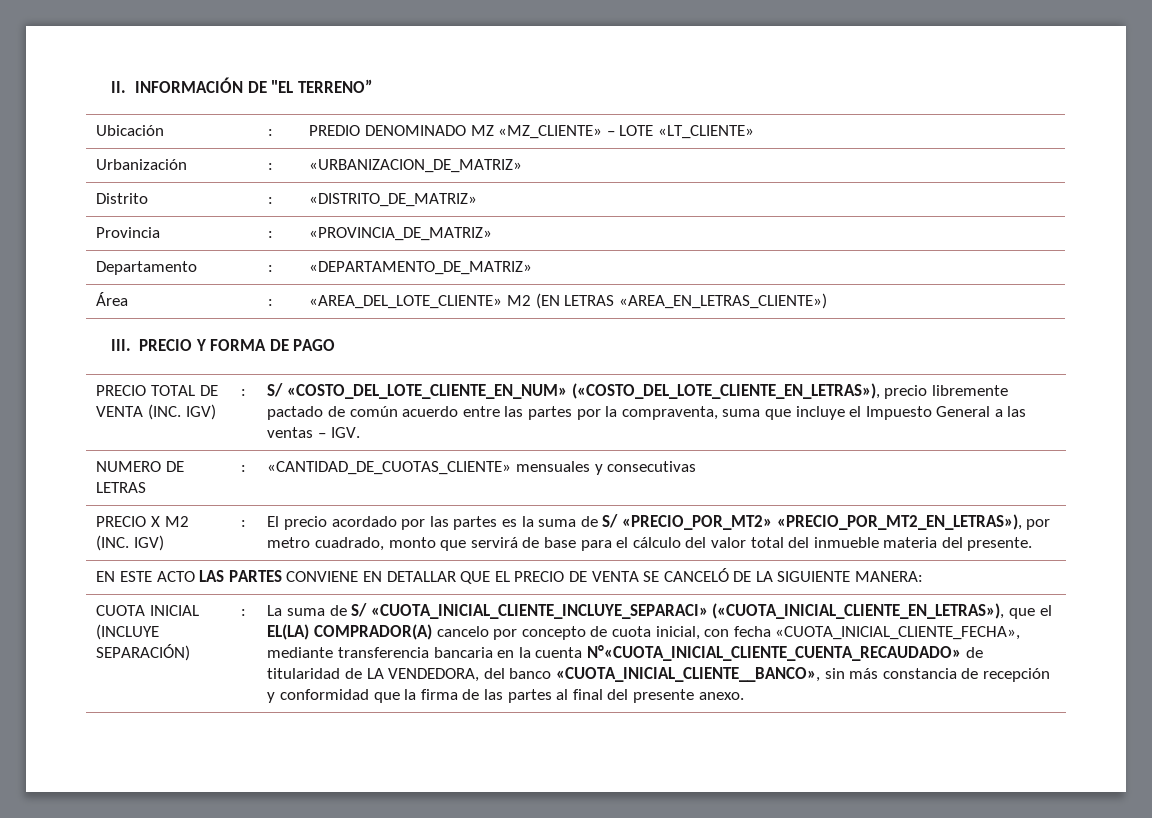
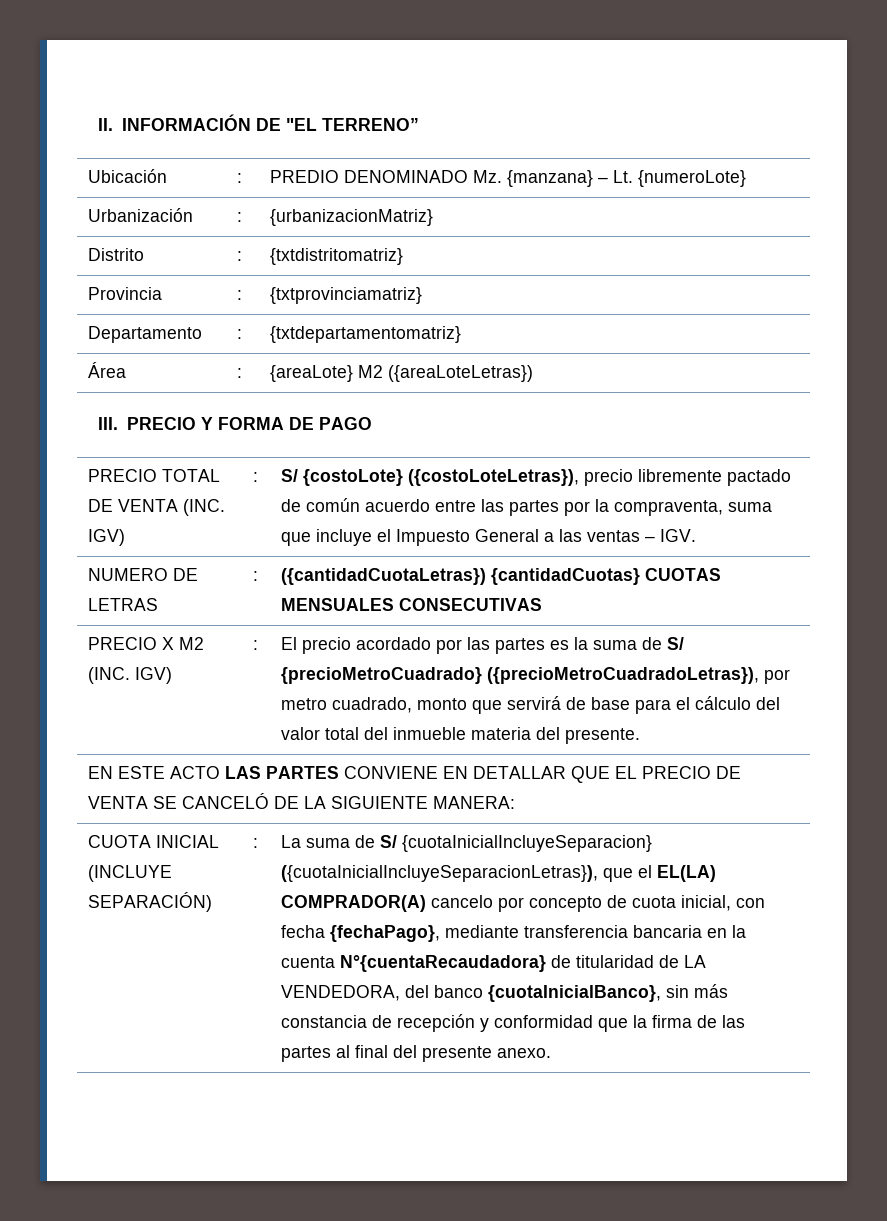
[470,125,754,139] MZ «MZ_CLIENTE» – LOTE «LT_CLIENTE» -> [473,170,747,187] Mz. {manzana} – Lt. {numeroLote}
[309,159,523,173] «URBANIZACION_DE_MATRIZ» -> [270,209,434,226] {urbanizacionMatriz}
[309,193,478,207] «DISTRITO_DE_MATRIZ» -> [270,248,404,265] {txtdistritomatriz}
[309,227,493,241] «PROVINCIA_DE_MATRIZ» -> [270,287,423,304] {txtprovinciamatriz}
[309,261,533,275] «DEPARTAMENTO_DE_MATRIZ» -> [270,326,462,343] {txtdepartamentomatriz}
[309,293,827,309] «AREA_DEL_LOTE_CLIENTE» M2 (EN LETRAS «AREA_EN_LETRAS_CLIENTE») -> [270,365,534,382] {areaLote} M2 ({areaLoteLetras})
[287,383,880,399] «COSTO_DEL_LOTE_CLIENTE_EN_NUM» («COSTO_DEL_LOTE_CLIENTE_EN_LETRAS»), -> [303,469,580,486] {costoLote} ({costoLoteLetras}),
[267,461,697,475] «CANTIDAD_DE_CUOTAS_CLIENTE» mensuales y consecutivas -> [281,568,722,585] [281,598,543,611] ({cantidadCuotaLetras}) {cantidadCuotas} CUOTAS MENSUALES CONSECUTIVAS
[621,514,1022,530] «PRECIO_POR_MT2» «PRECIO_POR_MT2_EN_LETRAS»), -> [281,667,760,684] {precioMetroCuadrado} ({precioMetroCuadradoLetras}),
[370,603,1005,619] «CUOTA_INICIAL_CLIENTE_INCLUYE_SEPARACI» («CUOTA_INICIAL_CLIENTE_EN_LETRAS»), -> [402,835,653,852] [281,865,599,882] {cuotaInicialIncluyeSeparacion} ({cuotaInicialIncluyeSeparacionLetras}),
[775,626,1021,640] «CUOTA_INICIAL_CLIENTE_FECHA», -> [330,925,441,942] {fechaPago},
[586,645,961,661] N°«CUOTA_INICIAL_CLIENTE_CUENTA_RECAUDADO» -> [340,955,547,972] N°{cuentaRecaudadora}
[555,667,820,682] «CUOTA_INICIAL_CLIENTE__BANCO», -> [488,985,662,1002] {cuotaInicialBanco},

